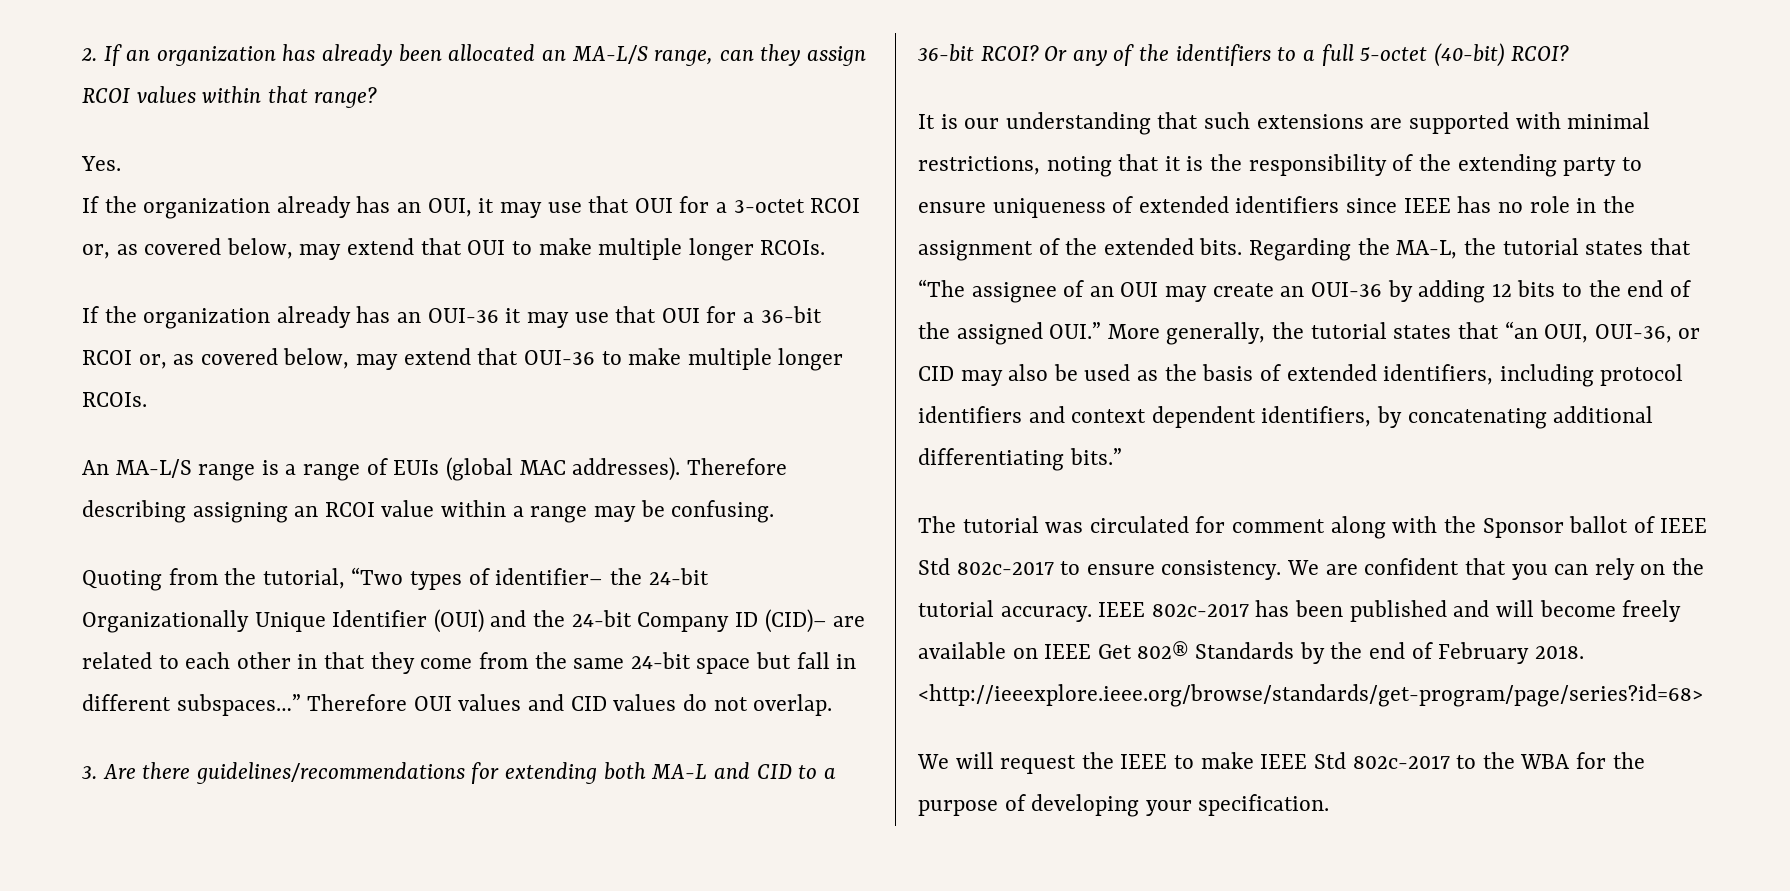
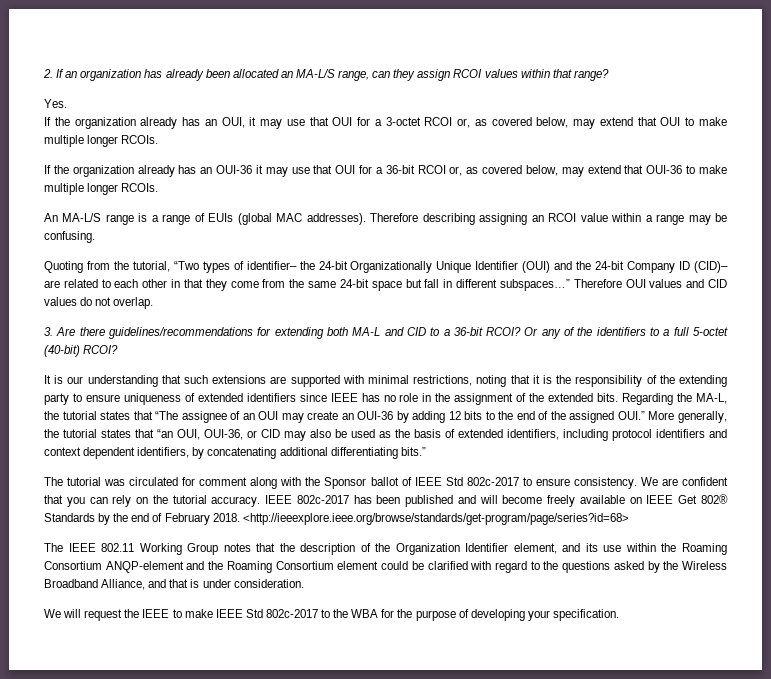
(1703, 695) none -> [44,543,727,555] [44,561,727,573] [44,579,304,590] // The IEEE 802.11 Working Group notes that the description of the Organization Identifier element, and its use within the Roaming Consortium ANQP-element and the Roaming Consortium element could be clarified with regard to the questions asked by the Wireless Broadband Alliance, and that is under consideration.

